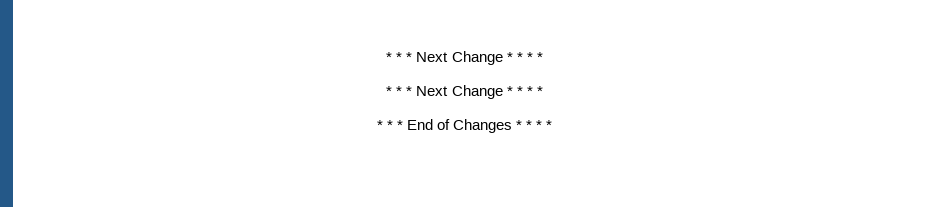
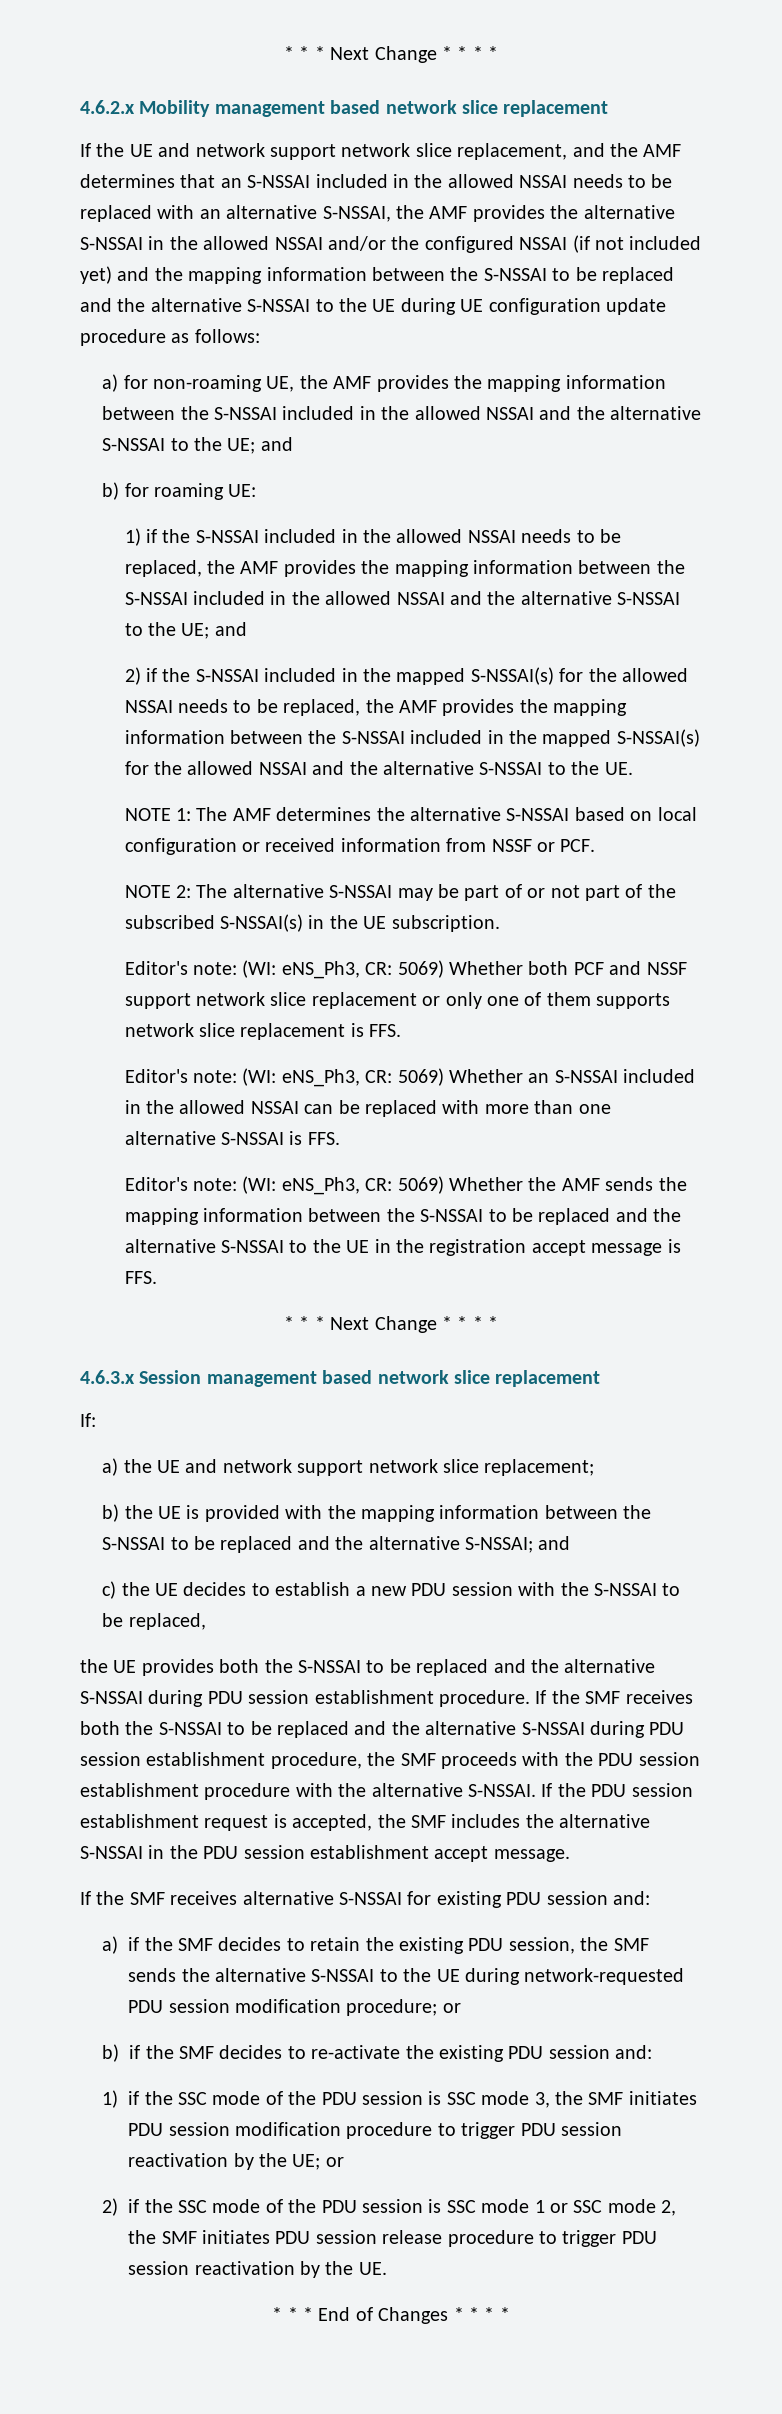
[386,51,543,65] [386,85,543,99] * * * Next Change * * * * // * * * Next Change * * * * -> [283,46,499,63] [80,100,609,117] [80,143,682,160] [80,174,673,188] [80,205,675,222] [80,235,702,253] [80,266,674,284] [80,298,666,315] [80,329,260,346] [102,374,666,392] [102,406,702,420] [102,437,293,454] [102,482,257,500] [124,528,621,546] [124,560,685,577] [124,591,681,605] [124,622,247,639] [124,667,688,685] [124,699,628,716] [124,729,700,747] [124,761,633,775] [124,807,697,821] [124,838,596,855] [124,884,676,901] [124,914,500,932] [124,960,687,979] [124,992,671,1009] [124,1023,402,1040] [124,1068,696,1087] [124,1100,611,1117] [124,1131,340,1145] [124,1176,687,1195] [124,1208,682,1225] [124,1239,681,1256] [124,1271,157,1284] [283,1316,499,1333] [80,1370,601,1387] [80,1413,96,1427] [102,1458,595,1476] [102,1504,652,1522] [102,1536,571,1553] [102,1581,681,1599] [102,1613,206,1630] [80,1659,656,1676] [80,1690,693,1707] [80,1721,685,1738] [80,1752,700,1769] [80,1783,693,1800] [80,1814,651,1831] [80,1845,570,1862] [80,1891,650,1908] [102,1936,649,1954] [128,1968,685,1985] [128,1999,461,2016] [102,2044,653,2062] [102,2090,697,2108] [128,2122,623,2139] [128,2153,344,2170] [102,2198,677,2216] [128,2230,657,2247] [128,2261,387,2278] * * * Next Change * * * * // 4.6.2.x Mobility management based network slice replacement // If the UE and network support network slice replacement, and the AMF determines that an S-NSSAI included in the allowed NSSAI needs to be replaced with an alternative S-NSSAI, the AMF provides the alternative S-NSSAI in the allowed NSSAI and/or the configured NSSAI (if not included yet) and the mapping information between the S-NSSAI to be replaced and the alternative S-NSSAI to the UE during UE configuration update procedure as follows: // a) for non-roaming UE, the AMF provides the mapping information between the S-NSSAI included in the allowed NSSAI and the alternative S-NSSAI to the UE; and // b) for roaming UE: // 1) if the S-NSSAI included in the allowed NSSAI needs to be replaced, the AMF provides the mapping information between the S-NSSAI included in the allowed NSSAI and the alternative S-NSSAI to the UE; and // 2) if the S-NSSAI included in the mapped S-NSSAI(s) for the allowed NSSAI needs to be replaced, the AMF provides the mapping information between the S-NSSAI included in the mapped S-NSSAI(s) for the allowed NSSAI and the alternative S-NSSAI to the UE. // NOTE 1: The AMF determines the alternative S-NSSAI based on local configuration or received information from NSSF or PCF. // NOTE 2: The alternative S-NSSAI may be part of or not part of the subscribed S-NSSAI(s) in the UE subscription. // Editor's note: (WI: eNS_Ph3, CR: 5069) Whether both PCF and NSSF support network slice replacement or only one of them supports network slice replacement is FFS. // Editor's note: (WI: eNS_Ph3, CR: 5069) Whether an S-NSSAI included in the allowed NSSAI can be replaced with more than one alternative S-NSSAI is FFS. // Editor's note: (WI: eNS_Ph3, CR: 5069) Whether the AMF sends the mapping information between the S-NSSAI to be replaced and the alternative S-NSSAI to the UE in the registration accept message is FFS. // * * * Next Change * * * * // 4.6.3.x Session management based network slice replacement // If: // a) the UE and network support network slice replacement; // b) the UE is provided with the mapping information between the S-NSSAI to be replaced and the alternative S-NSSAI; and // c) the UE decides to establish a new PDU session with the S-NSSAI to be replaced, // the UE provides both the S-NSSAI to be replaced and the alternative S-NSSAI during PDU session establishment procedure. If the SMF receives both the S-NSSAI to be replaced and the alternative S-NSSAI during PDU session establishment procedure, the SMF proceeds with the PDU session establishment procedure with the alternative S-NSSAI. If the PDU session establishment request is accepted, the SMF includes the alternative S-NSSAI in the PDU session establishment accept message. // If the SMF receives alternative S-NSSAI for existing PDU session and: // a) if the SMF decides to retain the existing PDU session, the SMF sends the alternative S-NSSAI to the UE during network-requested PDU session modification procedure; or // b) if the SMF decides to re-activate the existing PDU session and: // 1) if the SSC mode of the PDU session is SSC mode 3, the SMF initiates PDU session modification procedure to trigger PDU session reactivation by the UE; or // 2) if the SSC mode of the PDU session is SSC mode 1 or SSC mode 2, the SMF initiates PDU session release procedure to trigger PDU session reactivation by the UE.

